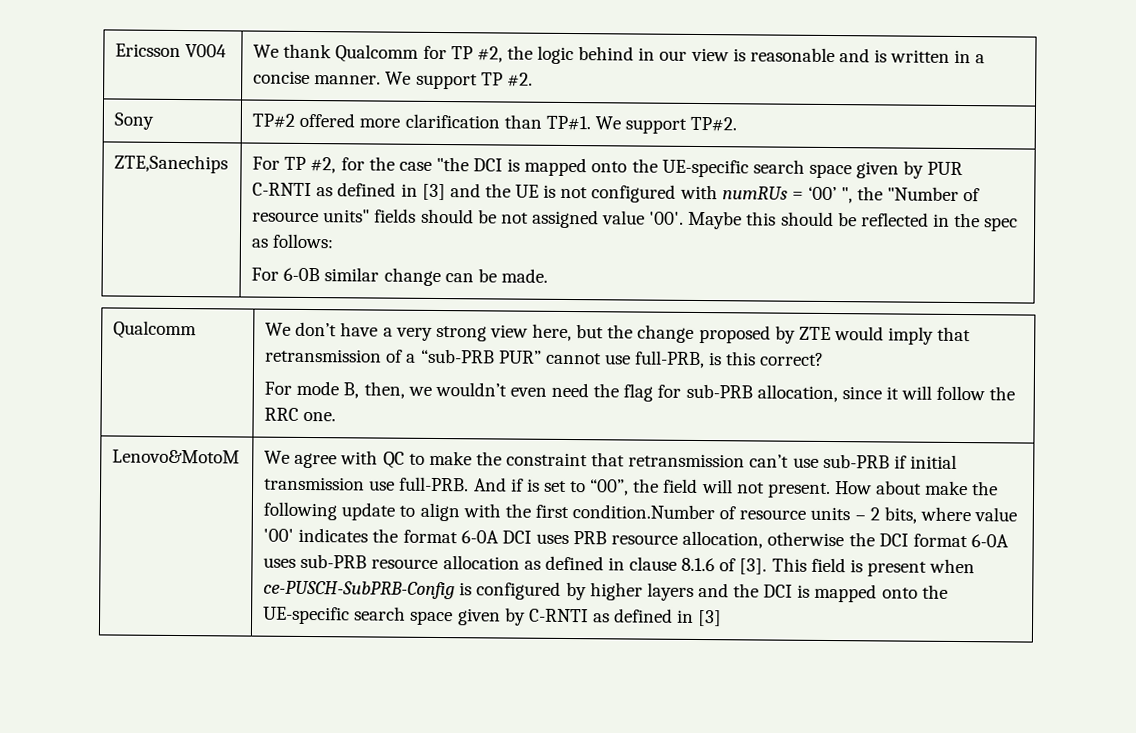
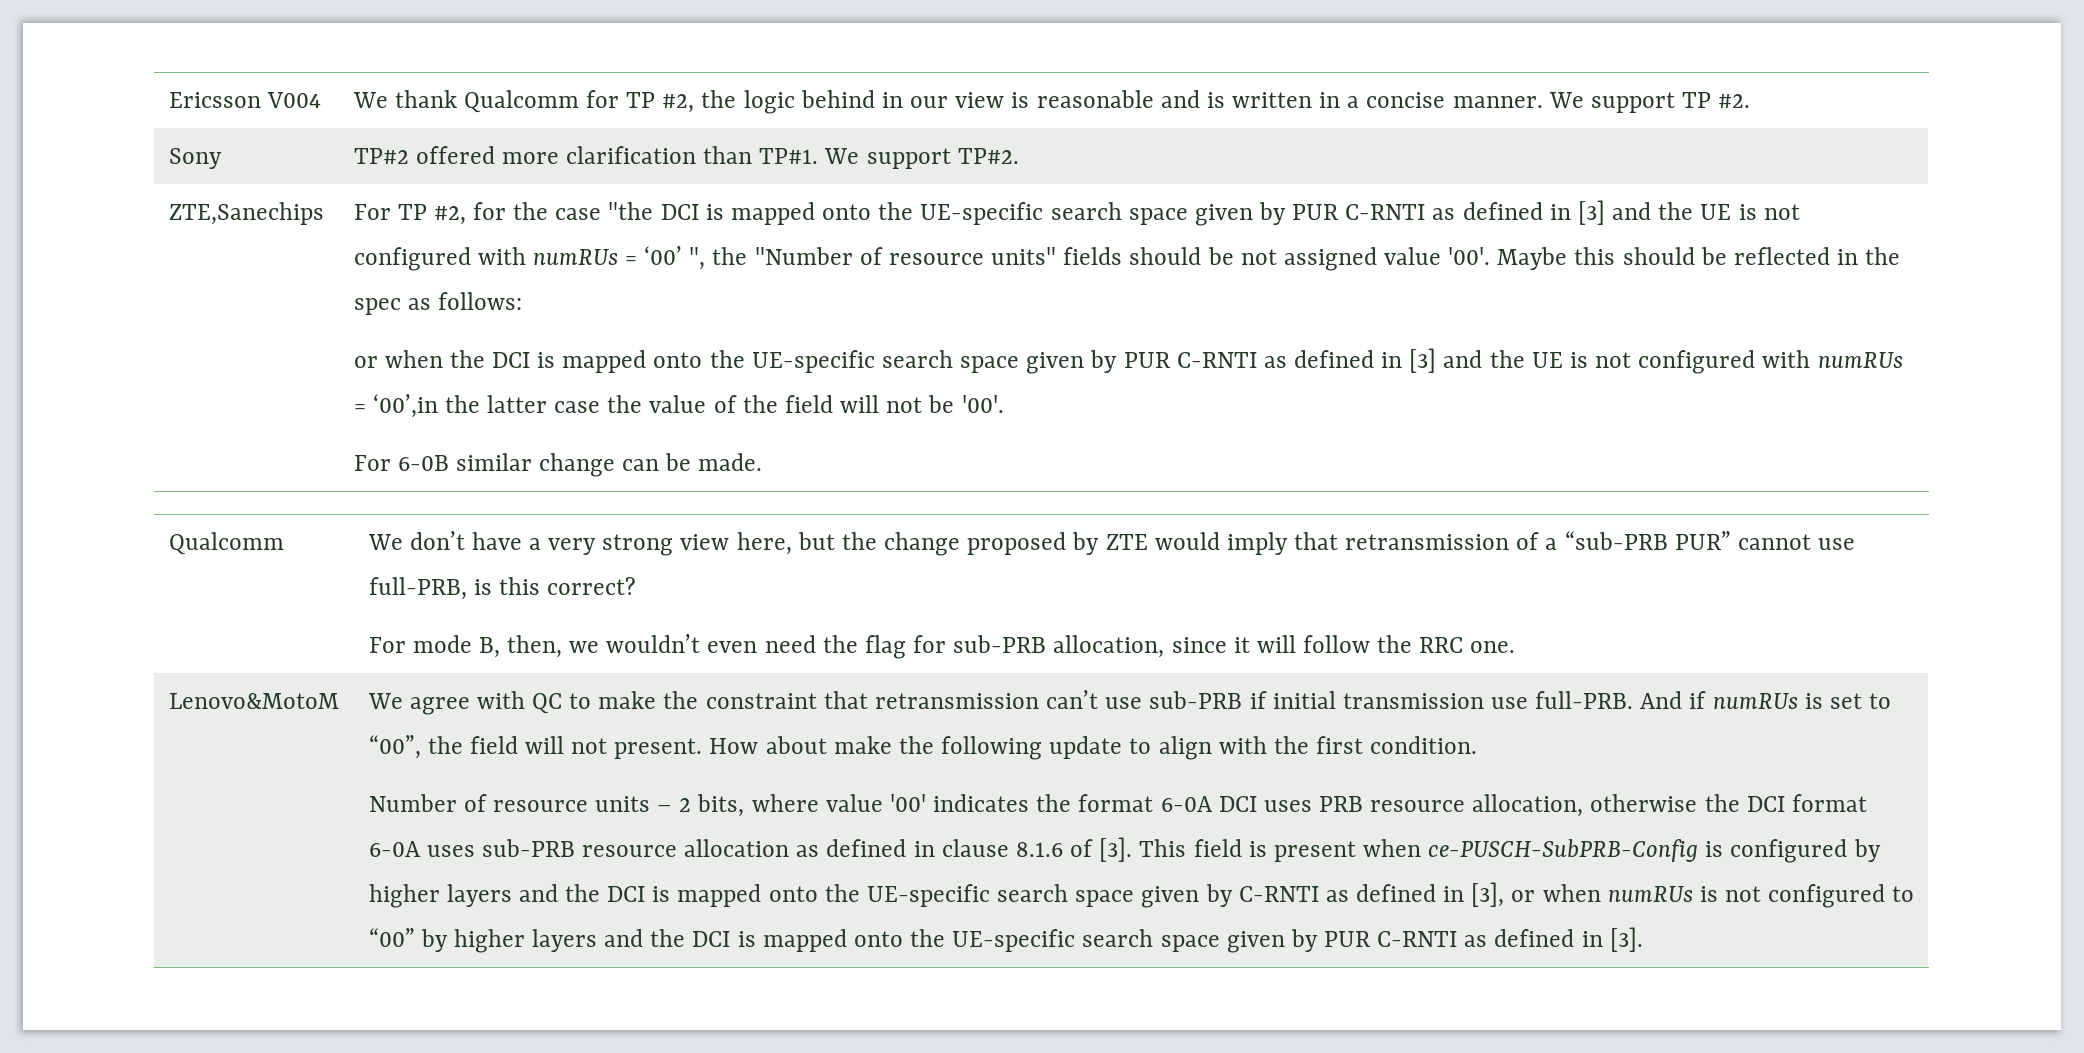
(335, 241) none -> [353,348,1903,374] [353,394,1004,418] // or when the DCI is mapped onto the UE-specific search space given by PUR C-RNTI as defined in [3] and the UE is not configured with numRUs = ‘00’,in the latter case the value of the field will not be '00'.
(524, 485) none -> [1712,693,1798,709] numRUs
[572,504,716,520] condition.Number -> [1370,736,1478,754] [368,794,457,812] condition. // Number
[698,610,723,627] [3] -> [1471,882,1915,908] [368,927,1643,953] [3], or when numRUs is not configured to “00” by higher layers and the DCI is mapped onto the UE-specific search space given by PUR C-RNTI as defined in [3].

